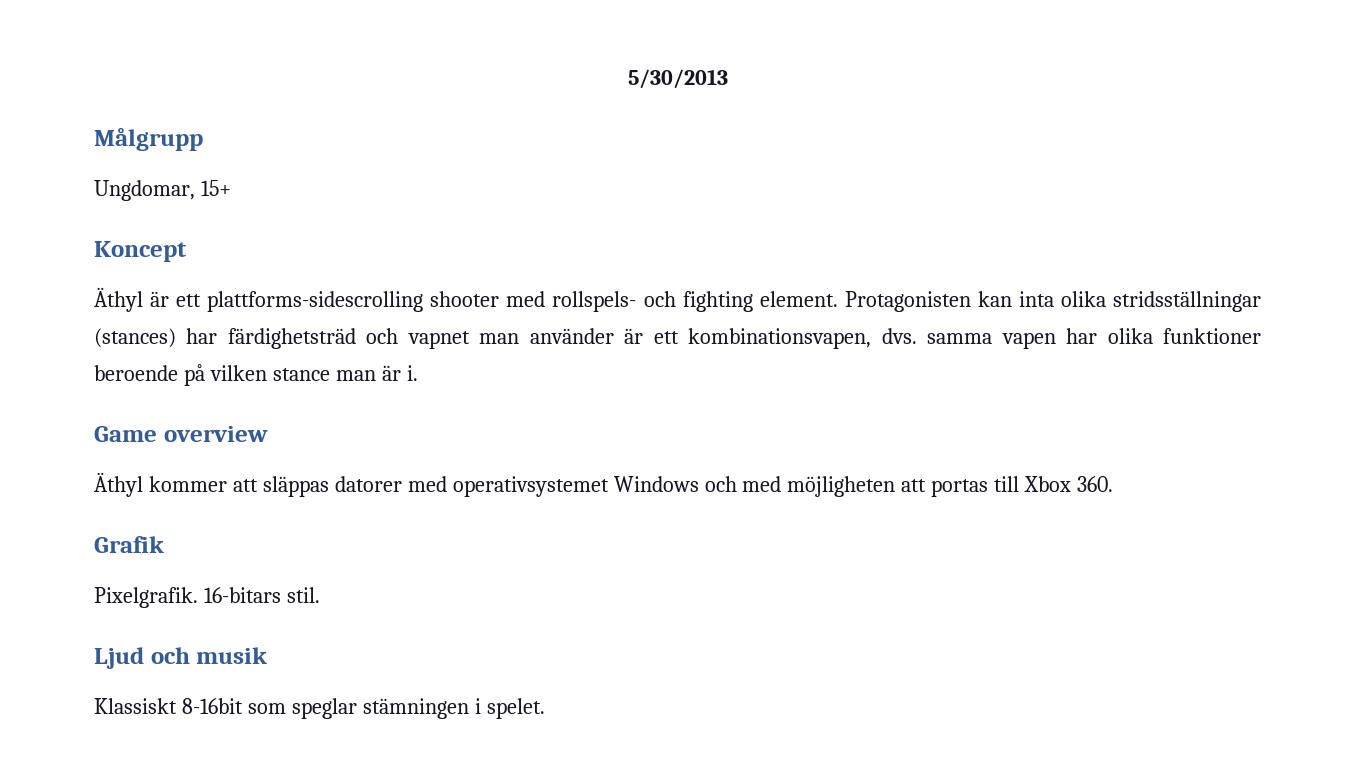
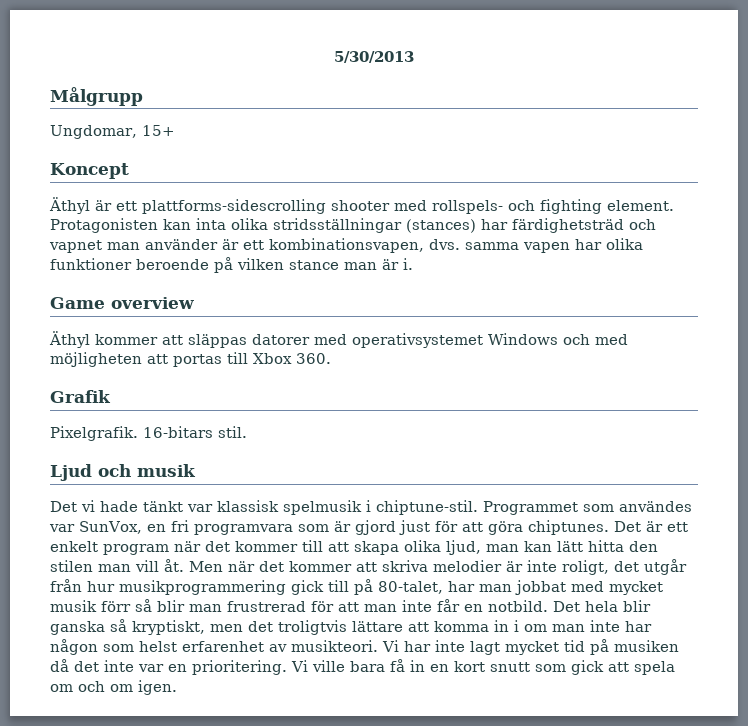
[94,698,545,719] Klassiskt 8-16bit som speglar stämningen i spelet. -> [50,500,692,515] [49,520,688,535] [50,540,658,555] [50,559,687,575] [50,579,663,595] [50,599,651,612] [50,619,652,635] [50,639,679,655] [50,659,675,675] [50,680,177,695] Det vi hade tänkt var klassisk spelmusik i chiptune-stil. Programmet som användes var SunVox, en fri programvara som är gjord just för att göra chiptunes. Det är ett enkelt program när det kommer till att skapa olika ljud, man kan lätt hitta den stilen man vill åt. Men när det kommer att skriva melodier är inte roligt, det utgår från hur musikprogrammering gick till på 80-talet, har man jobbat med mycket musik förr så blir man frustrerad för att man inte får en notbild. Det hela blir ganska så kryptiskt, men det troligtvis lättare att komma in i om man inte har någon som helst erfarenhet av musikteori. Vi har inte lagt mycket tid på musiken då det inte var en prioritering. Vi ville bara få in en kort snutt som gick att spela om och om igen.

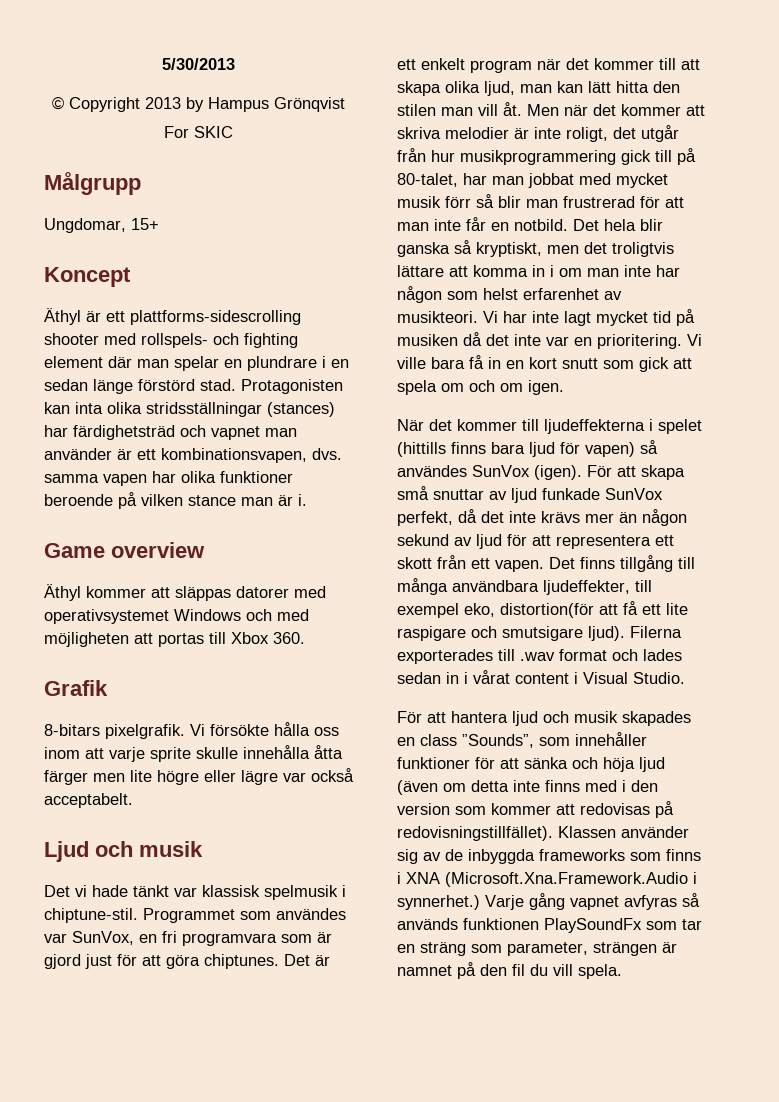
(414, 57) none -> [52,97,345,112] [164,126,233,138] // © Copyright 2013 by Hampus Grönqvist // For SKIC
[607,200,674,211] element. -> [44,356,349,371] [44,379,236,394] element där man spelar en plundrare i en sedan länge förstörd stad.
[50,426,247,441] Pixelgrafik. 16-bitars stil. -> [44,722,339,739] [44,745,343,762] [44,768,354,785] [44,793,133,808] 8-bitars pixelgrafik. Vi försökte hålla oss inom att varje sprite skulle innehålla åtta färger men lite högre eller lägre var också acceptabelt.
(177, 687) none -> [397,419,702,434] [397,440,658,457] [397,465,685,480] [397,486,663,503] [397,509,687,526] [397,534,674,549] [397,555,695,572] [397,578,652,595] [397,601,688,618] [397,626,682,641] [397,649,682,664] [397,670,685,684] [397,711,691,726] [397,732,647,748] [397,757,665,772] [397,780,658,795] [397,801,674,818] [397,826,689,841] [397,849,701,864] [397,872,697,887] [397,893,700,910] [397,918,702,933] [397,942,677,956] [397,962,622,979] // När det kommer till ljudeffekterna i spelet (hittills finns bara ljud för vapen) så användes SunVox (igen). För att skapa små snuttar av ljud funkade SunVox perfekt, då det inte krävs mer än någon sekund av ljud för att representera ett skott från ett vapen. Det finns tillgång till många användbara ljudeffekter, till exempel eko, distortion(för att få ett lite raspigare och smutsigare ljud). Filerna exporterades till .wav format och lades sedan in i vårat content i Visual Studio. // För att hantera ljud och musik skapades en class ”Sounds”, som innehåller funktioner för att sänka och höja ljud (även om detta inte finns med i den version som kommer att redovisas på redovisningstillfället). Klassen använder sig av de inbyggda frameworks som finns i XNA (Microsoft.Xna.Framework.Audio i synnerhet.) Varje gång vapnet avfyras så används funktionen PlaySoundFx som tar en sträng som parameter, strängen är namnet på den fil du vill spela.

